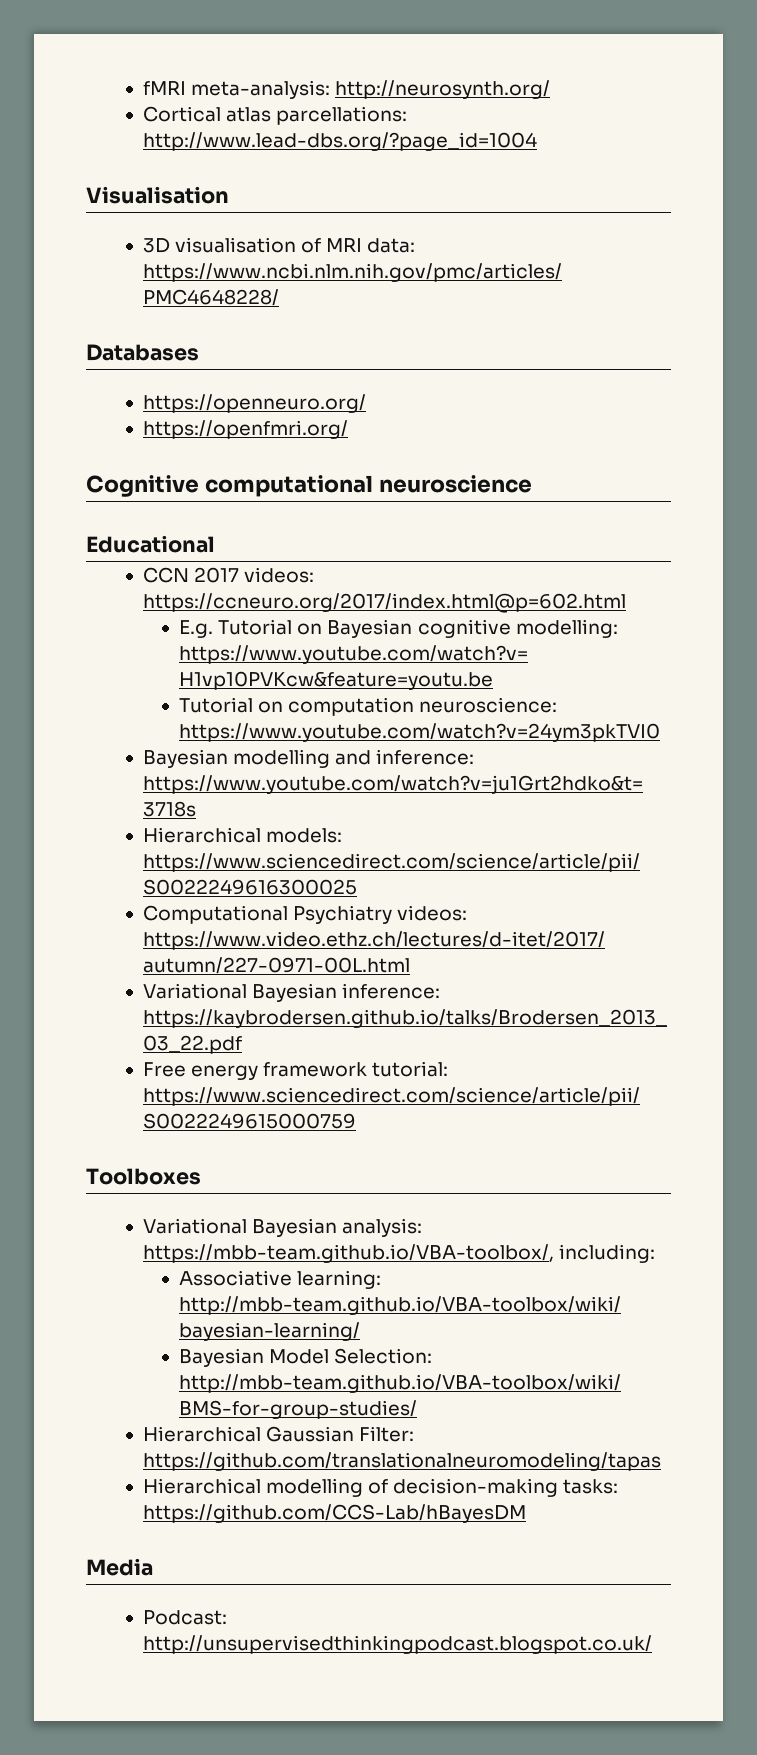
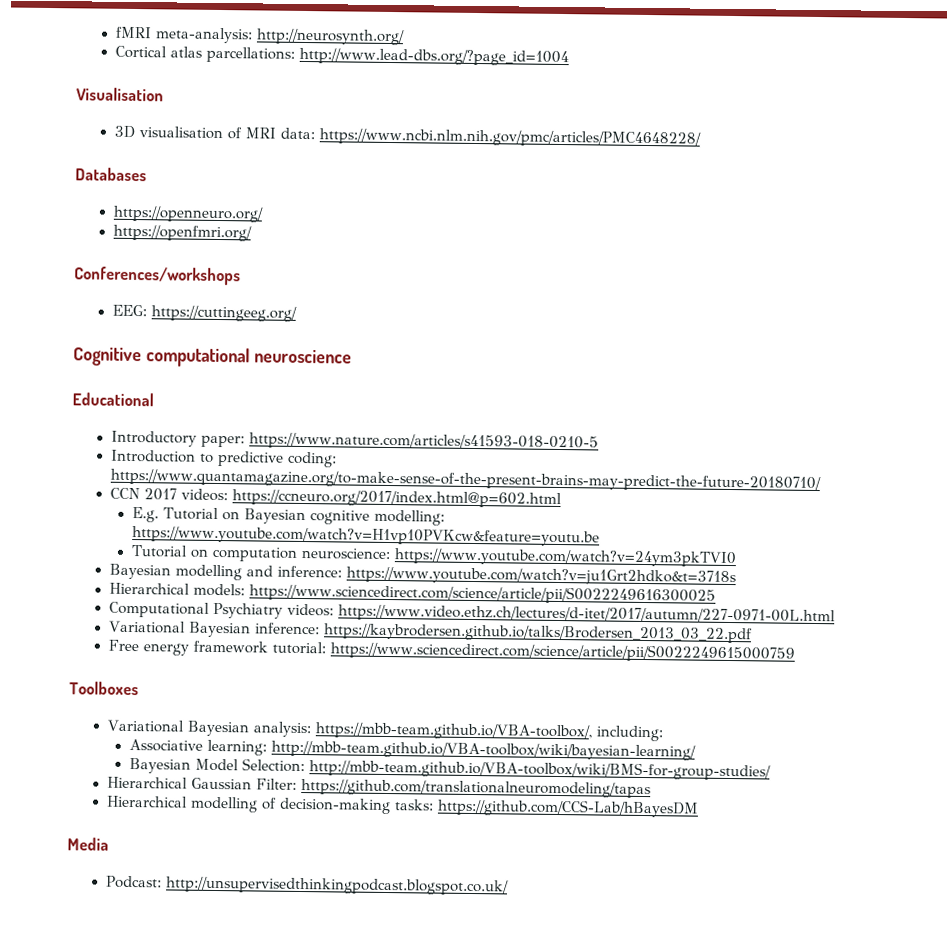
(348, 429) none -> [74,266,241,286] [111,304,297,322] // Conferences/workshops // EEG: https://cuttingeeg.org/
(215, 544) none -> [110,430,599,452] [110,449,337,468] [109,468,821,493] // Introductory paper: https://www.nature.com/articles/s41593-018-0210-5 // Introduction to predictive coding: https://www.quantamagazine.org/to-make-sense-of-the-present-brains-may-predict-the-future-20180710/

